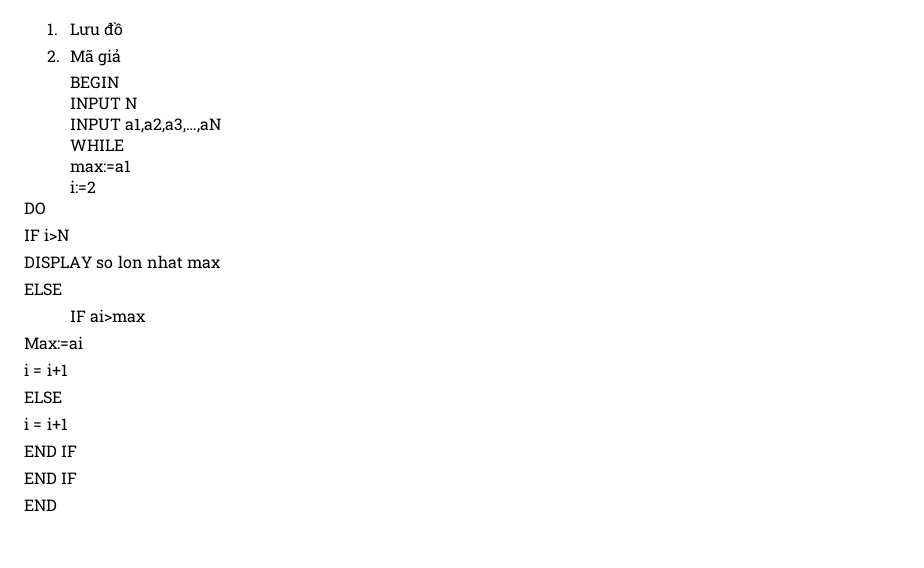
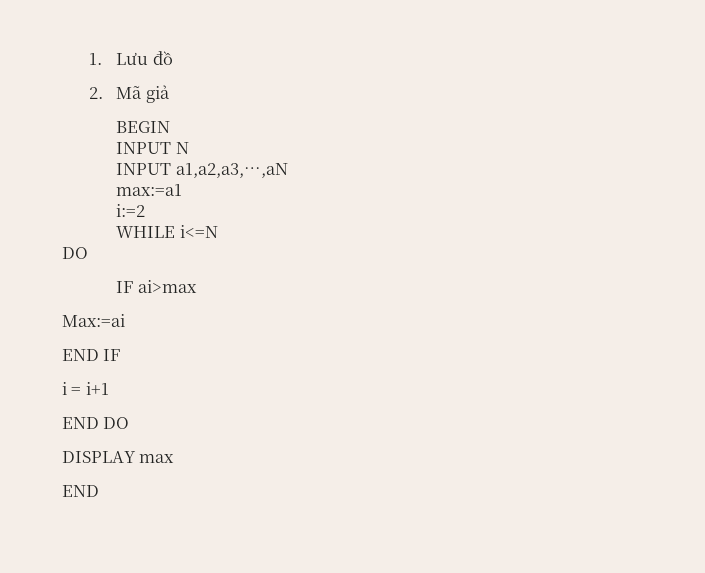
[69,139,124,151] // WHILE -> (288, 170) none
[24,202,46,215] [24,228,70,241] [24,255,222,269] [24,283,62,296] // DO // IF i>N // DISPLAY so lon nhat max // ELSE -> [116,225,218,238] [62,247,88,259] // WHILE i<=N // DO
[24,363,68,376] [24,391,62,404] i = i+1 // ELSE -> [62,349,121,361] END IF
[61,445,78,457] [24,472,78,484] IF // END IF -> [103,417,130,429] [62,451,175,463] DO // DISPLAY max

